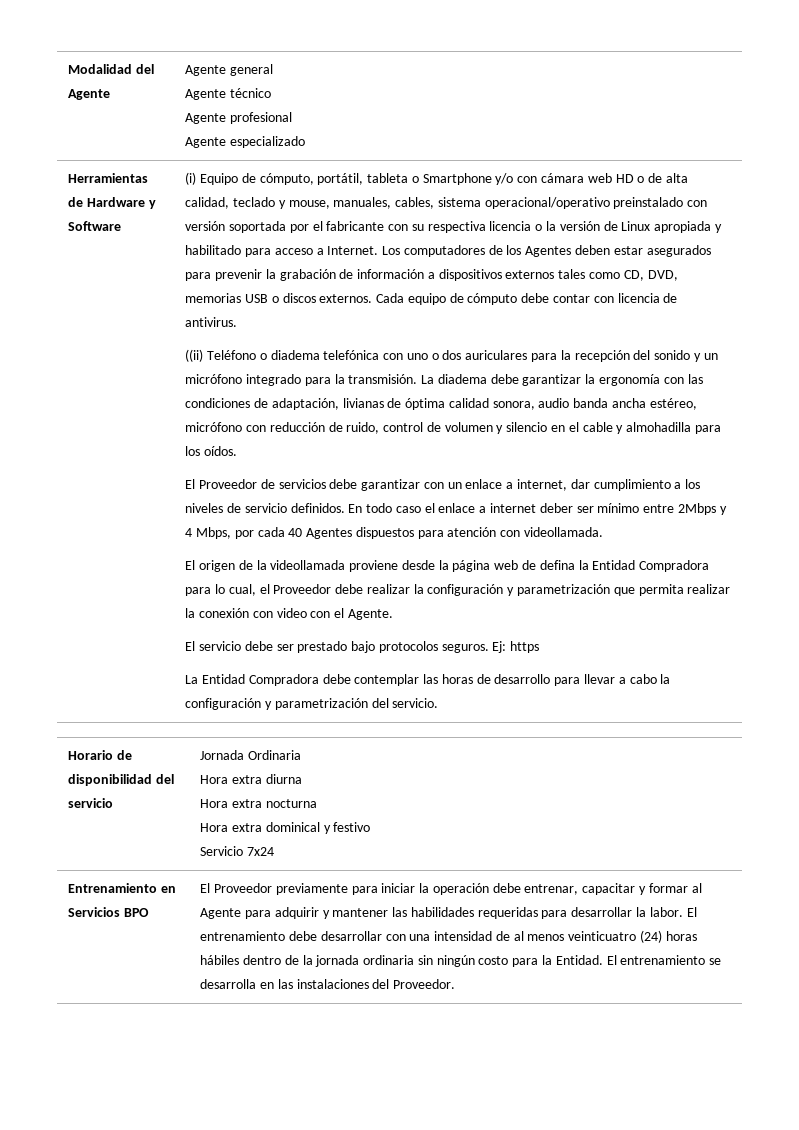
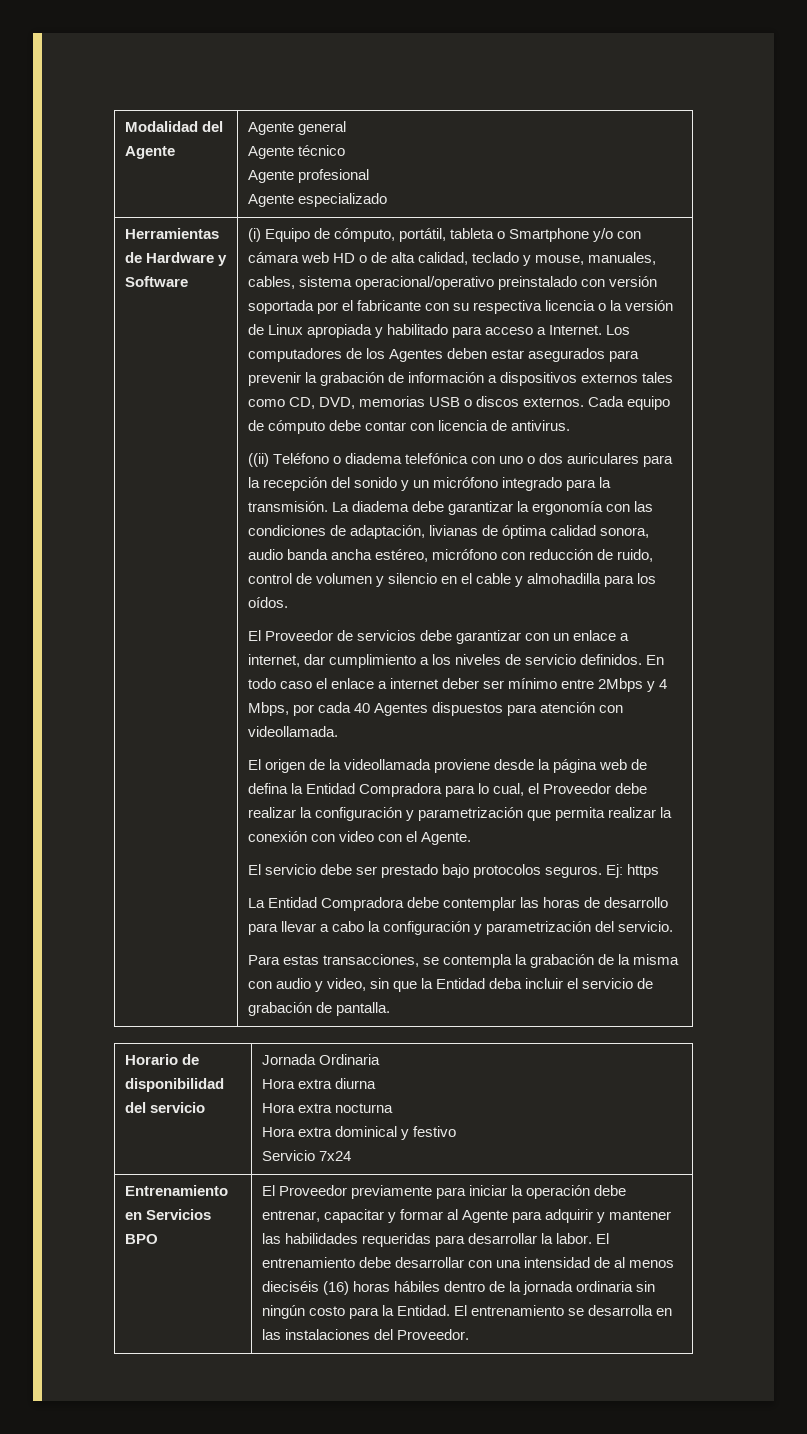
(439, 703) none -> [247,954,680,968] [247,978,654,992] [247,1002,390,1016] // Para estas transacciones, se contempla la grabación de la misma con audio y video, sin que la Entidad deba incluir el servicio de grabación de pantalla.
[568,930,663,943] veinticuatro (24) -> [261,1281,349,1295] dieciséis (16)

